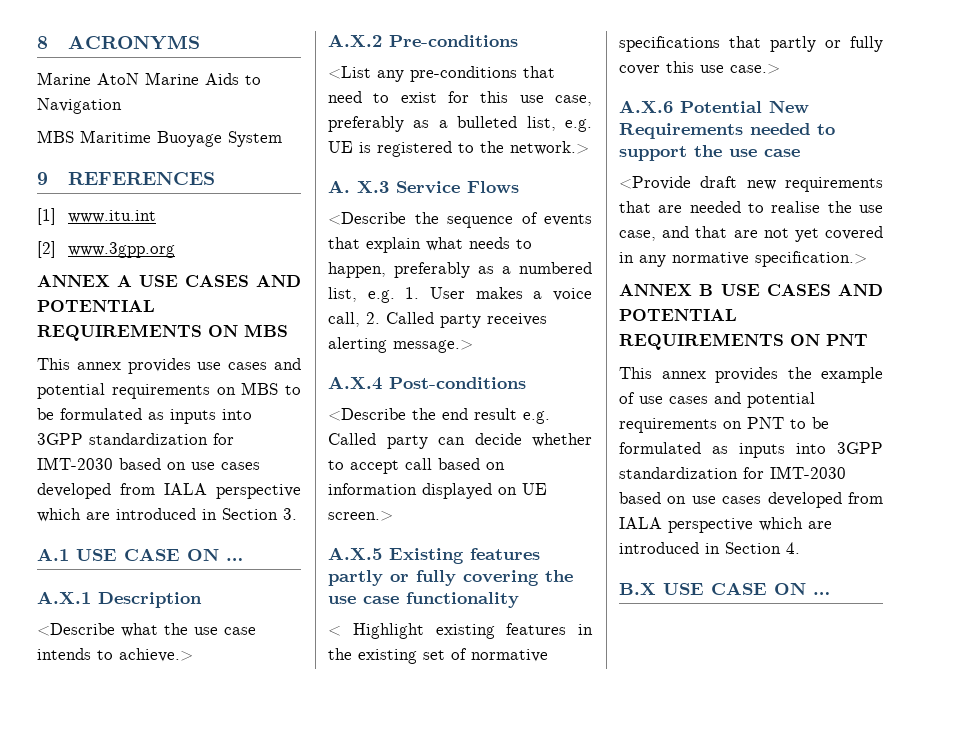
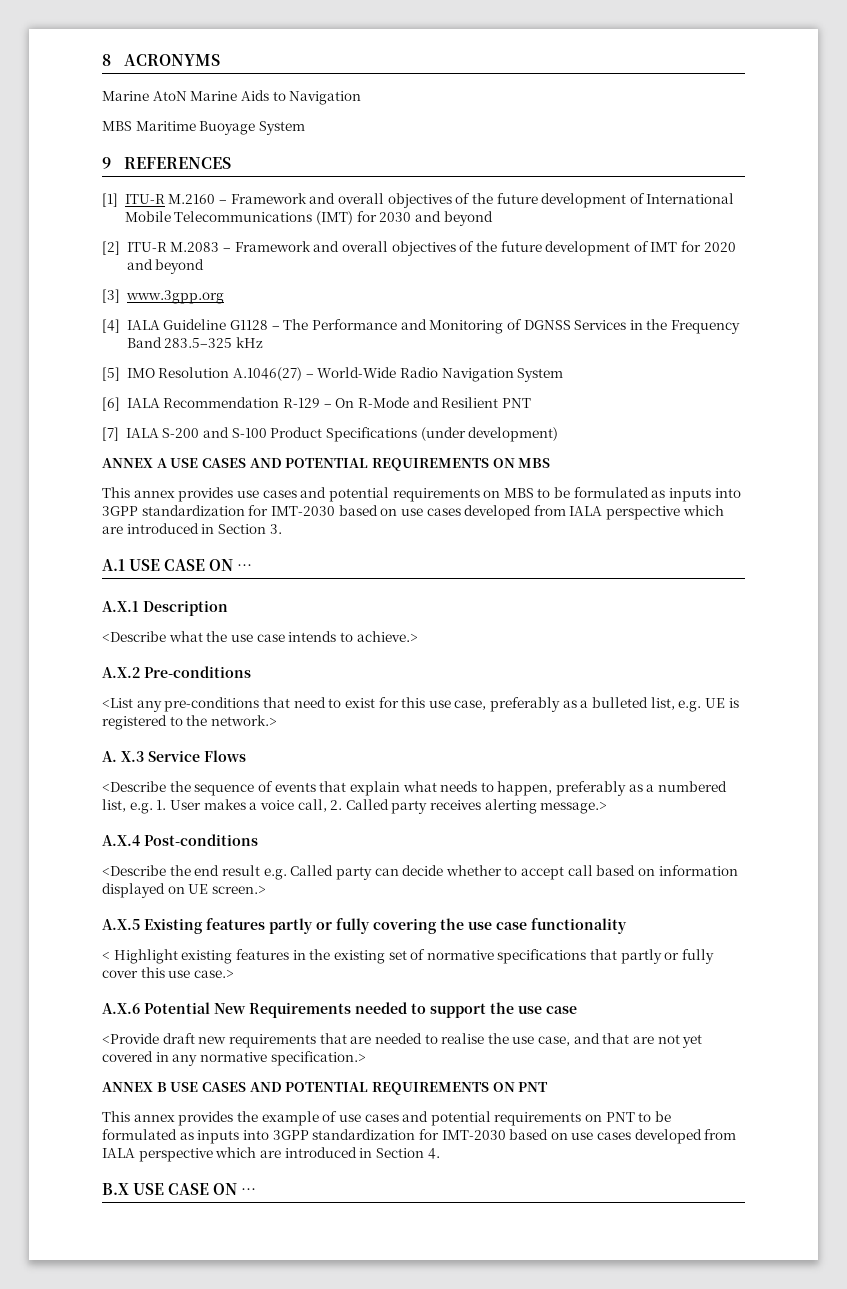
[68,210,157,223] [37,241,176,258] www.itu.int // [2] www.3gpp.org -> [124,193,735,208] [124,211,493,226] [102,241,736,256] [126,259,205,274] [102,289,224,304] [102,319,741,334] [126,337,264,348] [102,367,564,382] [102,397,531,411] [102,427,559,442] ITU-R M.2160 – Framework and overall objectives of the future development of International Mobile Telecommunications (IMT) for 2030 and beyond // [2] ITU-R M.2083 – Framework and overall objectives of the future development of IMT for 2020 and beyond // [3] www.3gpp.org // [4] IALA Guideline G1128 – The Performance and Monitoring of DGNSS Services in the Frequency Band 283.5–325 kHz // [5] IMO Resolution A.1046(27) – World-Wide Radio Navigation System // [6] IALA Recommendation R-129 – On R-Mode and Resilient PNT // [7] IALA S-200 and S-100 Product Specifications (under development)

